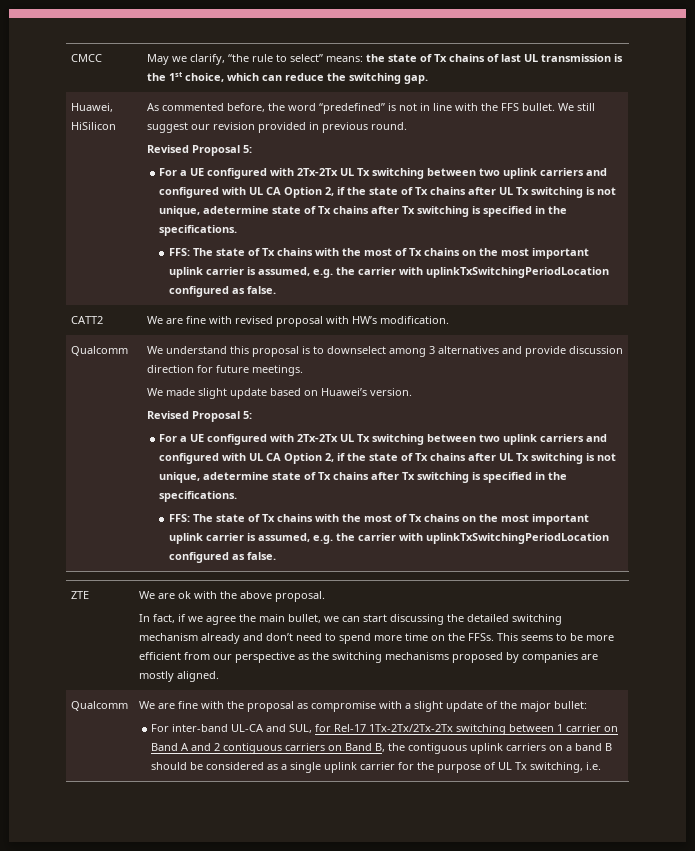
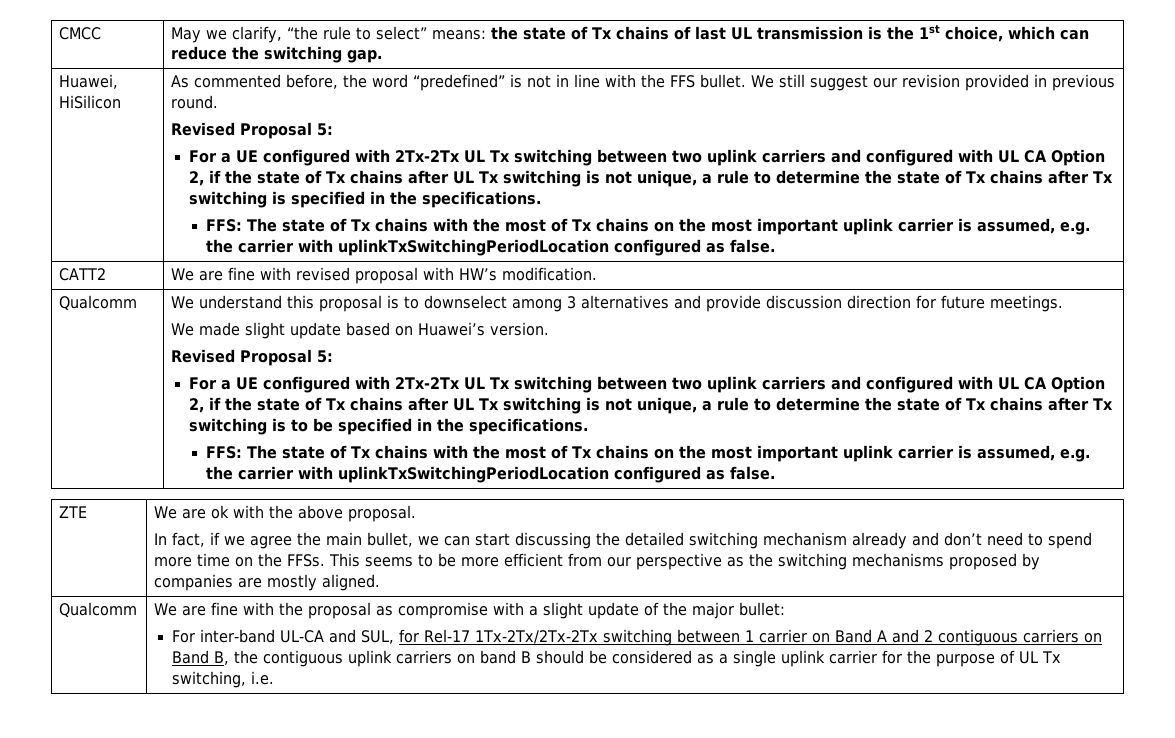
[203,206,270,214] adetermine -> [701,170,892,184] a rule to determine the
[203,472,482,483] adetermine state of Tx chains after Tx switching is -> [701,397,1113,411] [188,418,333,435] a rule to determine the state of Tx chains after Tx switching is to be
[566,745,573,751] a -> (475, 659) none

